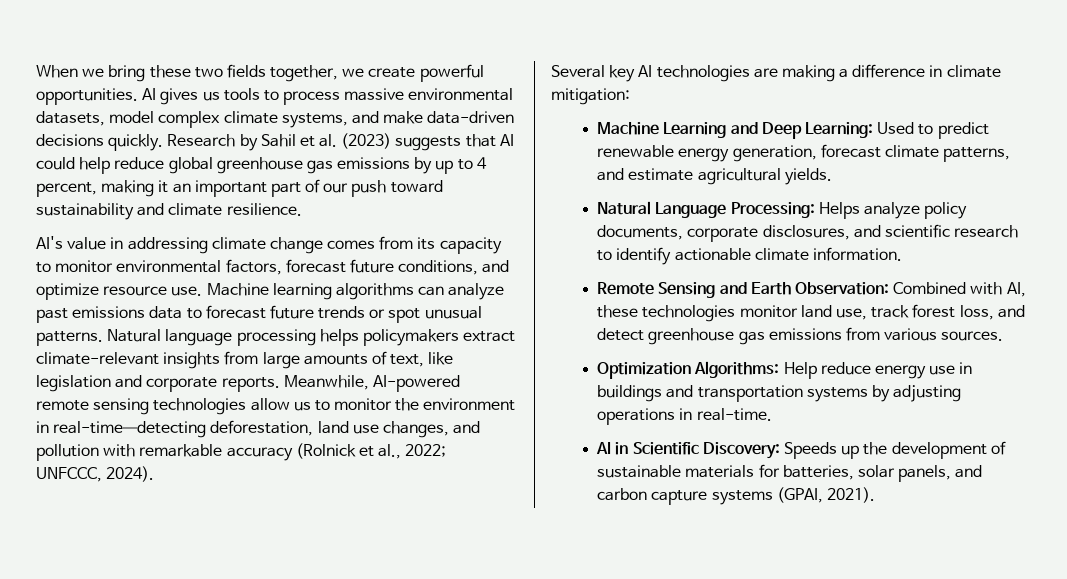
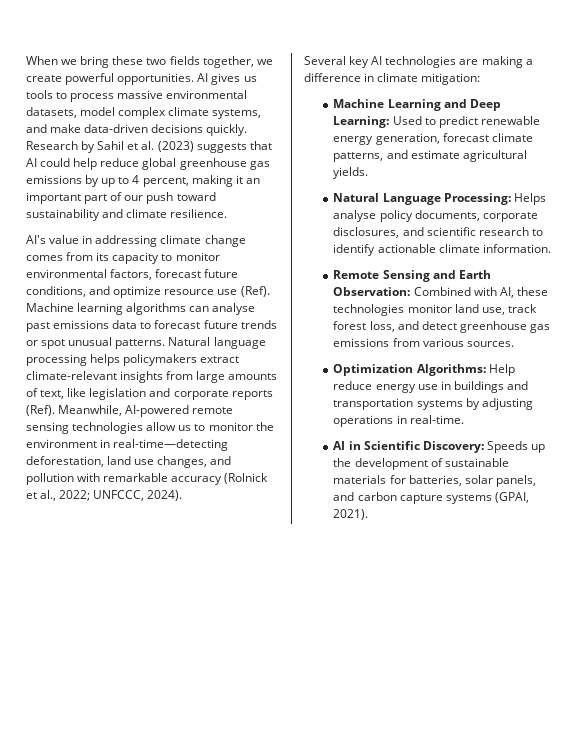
[171,286,203,296] use. -> [217,286,270,297] use (Ref).
[448,283,505,300] analyze -> [212,303,256,315] analyse
[221,377,280,392] reports. -> [231,390,273,400] [26,405,55,416] reports (Ref).
[863,202,920,219] analyze -> [333,210,377,222] analyse

